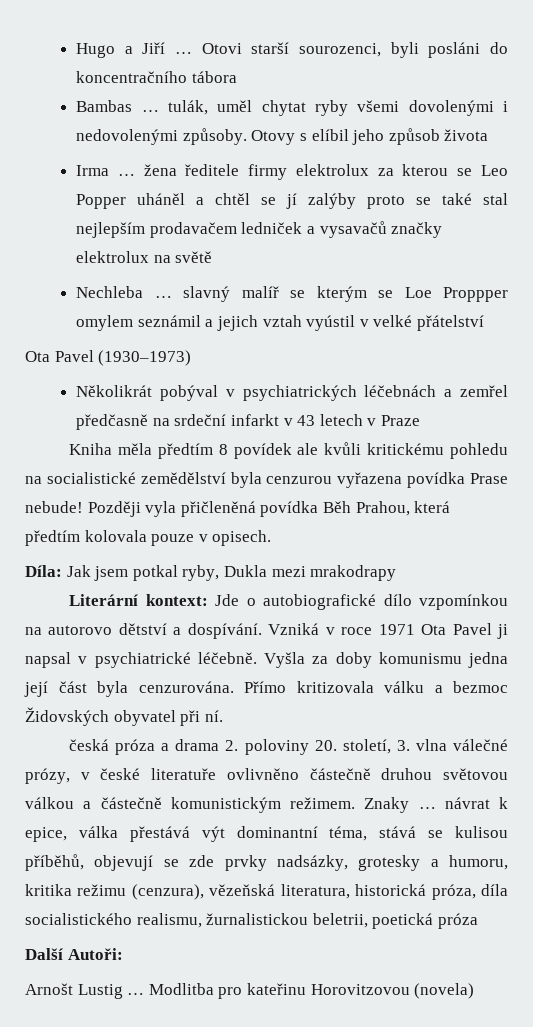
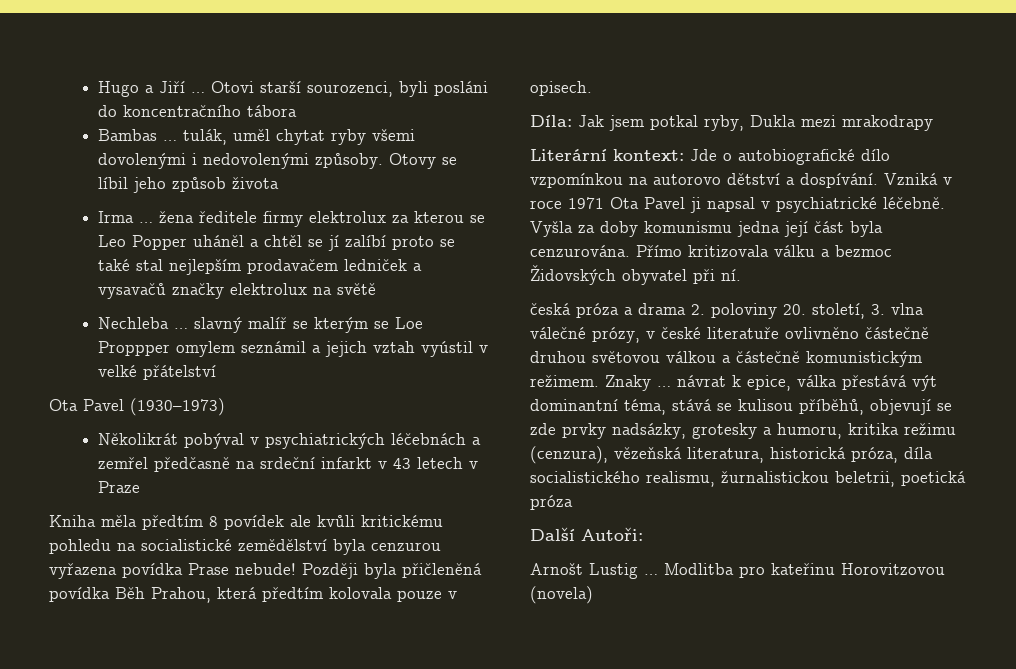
[299,129,349,141] s elíbil -> [441,157,457,165] [97,177,128,189] se líbil
[308,193,357,209] zalýby -> [344,235,386,247] zalíbí
[145,501,177,517] vyla -> [364,563,397,579] byla

